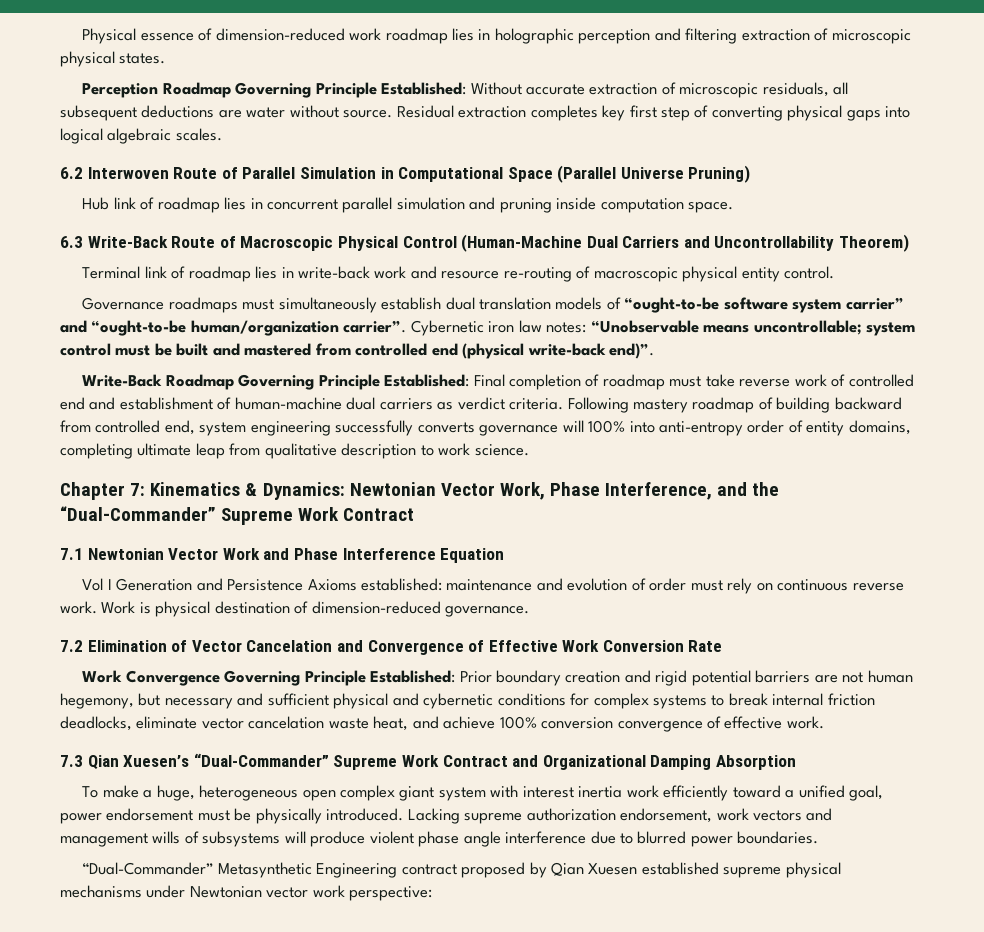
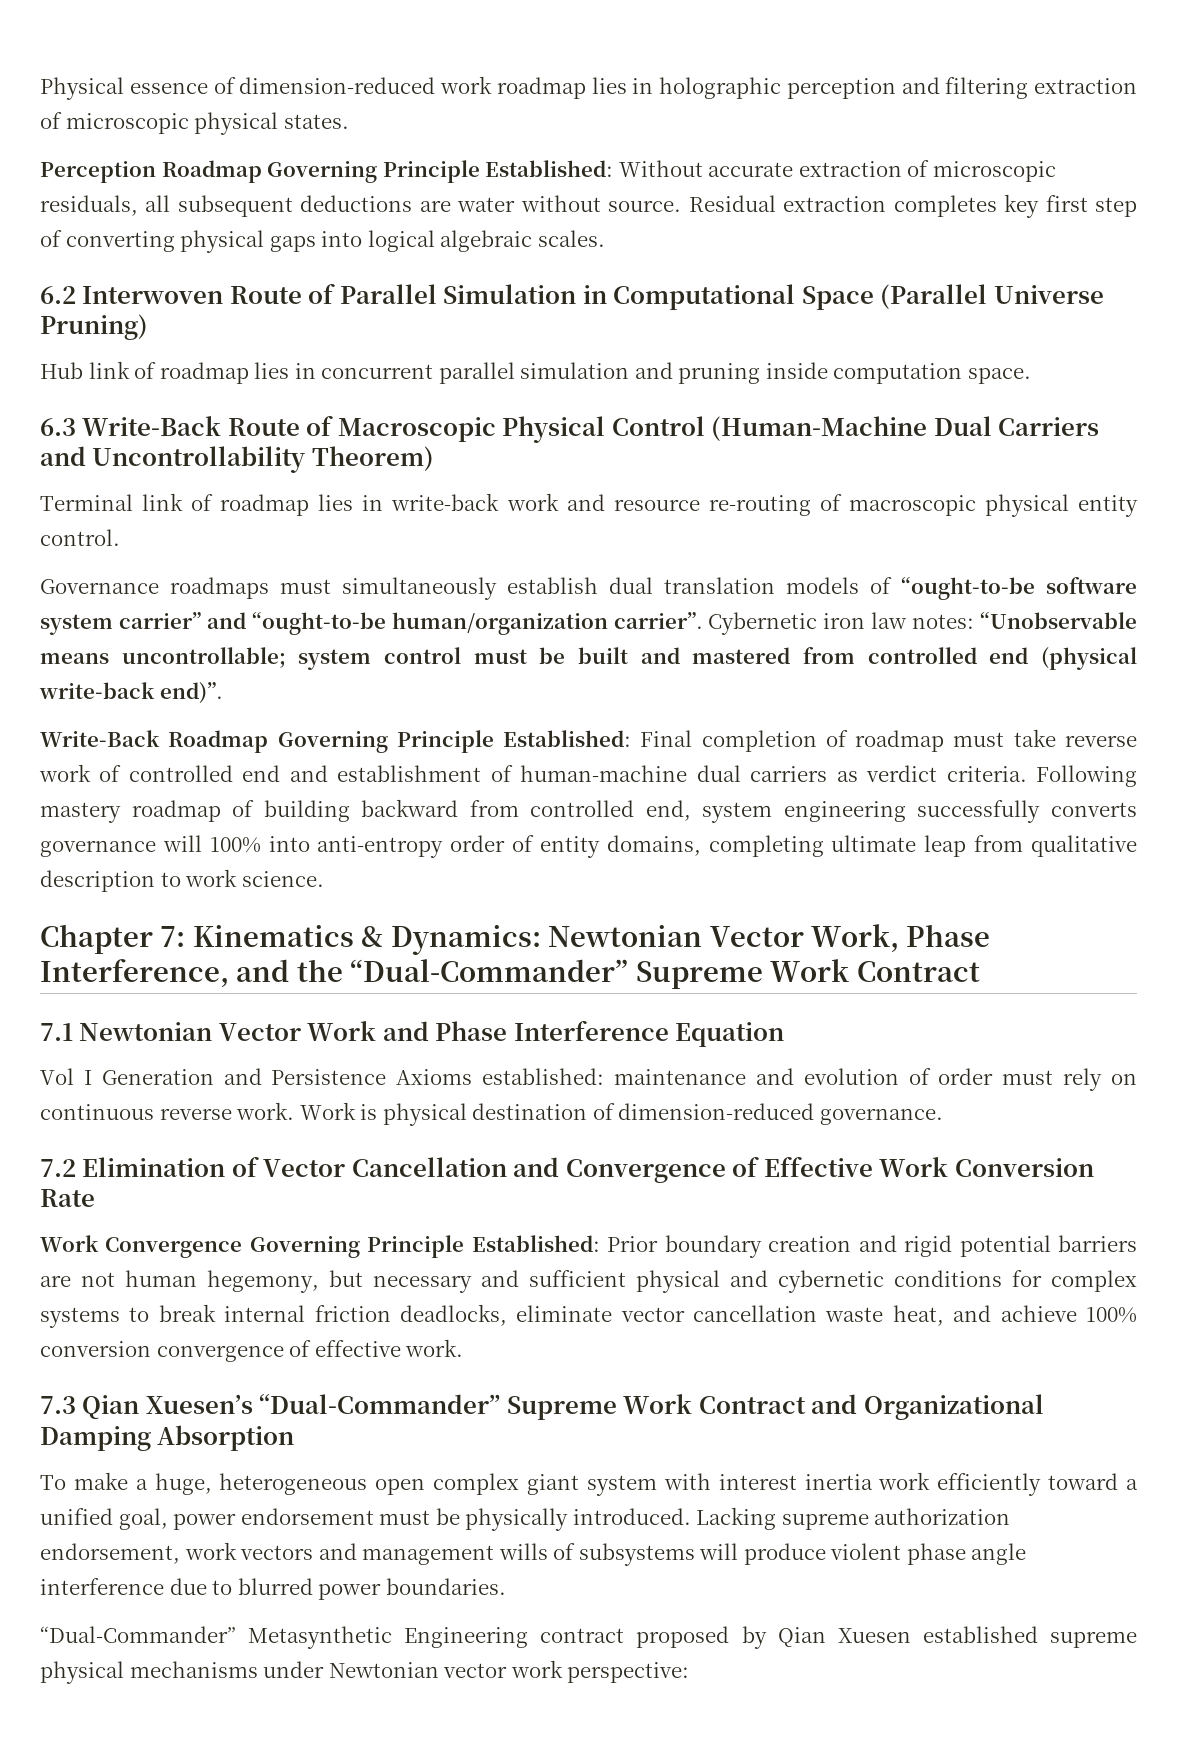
[246,640,333,652] Cancelation -> [351,1157,507,1177] Cancellation
[248,716,325,729] cancelation -> [693,1305,818,1322] cancellation

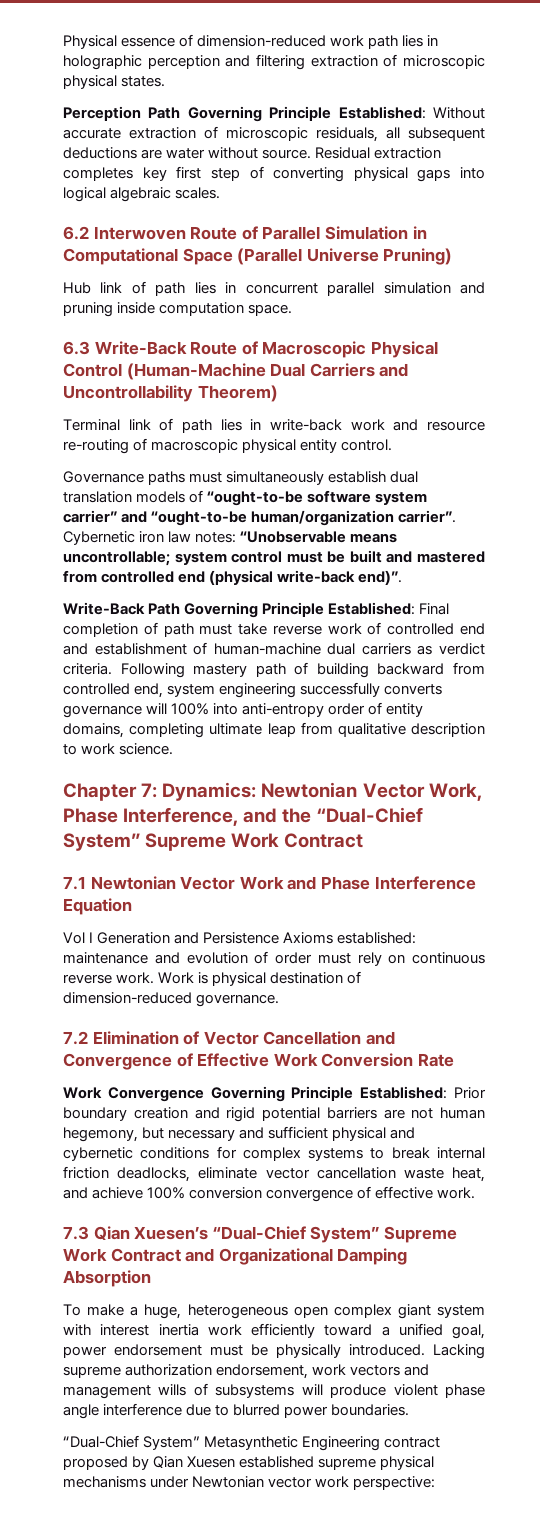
[496,77,586,99] roadmap -> [368,35,399,49] path
[161,160,262,183] Roadmap -> [148,107,181,119] Path
[159,362,249,384] roadmap -> [155,282,186,296] path
[220,494,310,516] roadmap -> [182,419,212,433] path
[170,577,269,599] roadmaps -> [148,471,186,485] paths
[168,730,269,753] Roadmap -> [148,603,181,615] Path
[855,730,945,752] roadmap -> [163,623,194,637] path
[131,800,221,822] roadmap -> [255,663,286,677] path
[192,925,384,947] Kinematics & -> (158, 790) none
[350,959,629,982] “Dual-Commander” -> [316,807,423,823] [63,833,140,851] “Dual-Chief System”
[259,1394,501,1414] “Dual-Commander” -> [212,1226,380,1243] “Dual-Chief System”
[40,1626,236,1643] “Dual-Commander” -> [63,1435,201,1450] “Dual-Chief System”

